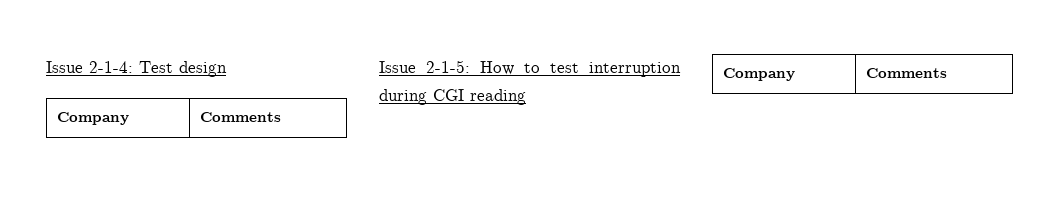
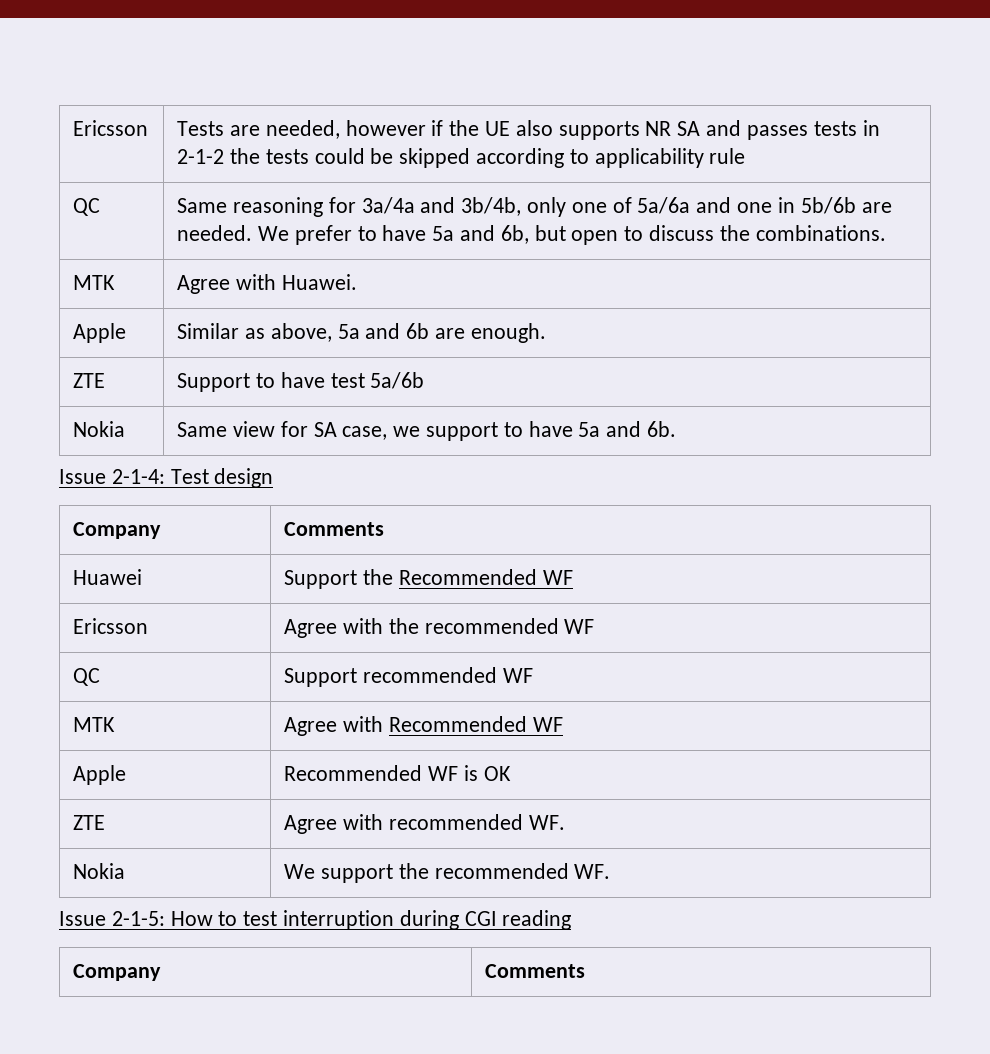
(46, 67) none -> [73,120,149,136] [177,120,880,140] [177,148,746,168] [73,198,101,216] [177,197,892,217] [177,225,886,245] [73,275,116,290] [177,274,357,294] [73,323,127,343] [177,323,546,343] [73,373,106,388] [177,372,425,392] [73,421,126,437] [177,421,677,441] Ericsson | Tests are needed, however if the UE also supports NR SA and passes tests in 2-1-2 the tests could be skipped according to applicability rule // QC | Same reasoning for 3a/4a and 3b/4b, only one of 5a/6a and one in 5b/6b are needed. We prefer to have 5a and 6b, but open to discuss the combinations. // MTK | Agree with Huawei. // Apple | Similar as above, 5a and 6b are enough. // ZTE | Support to have test 5a/6b // Nokia | Same view for SA case, we support to have 5a and 6b. //
(282, 117) none -> [73,569,143,585] [284,569,573,589] [73,618,149,634] [284,618,595,638] [73,668,101,686] [284,667,533,687] [73,717,116,732] [284,716,563,736] [73,765,127,785] [284,765,511,781] [73,815,106,830] [284,814,565,834] [73,863,126,879] [284,863,611,883] // Huawei | Support the Recommended WF // Ericsson | Agree with the recommended WF // QC | Support recommended WF // MTK | Agree with Recommended WF // Apple | Recommended WF is OK // ZTE | Agree with recommended WF. // Nokia | We support the recommended WF.

